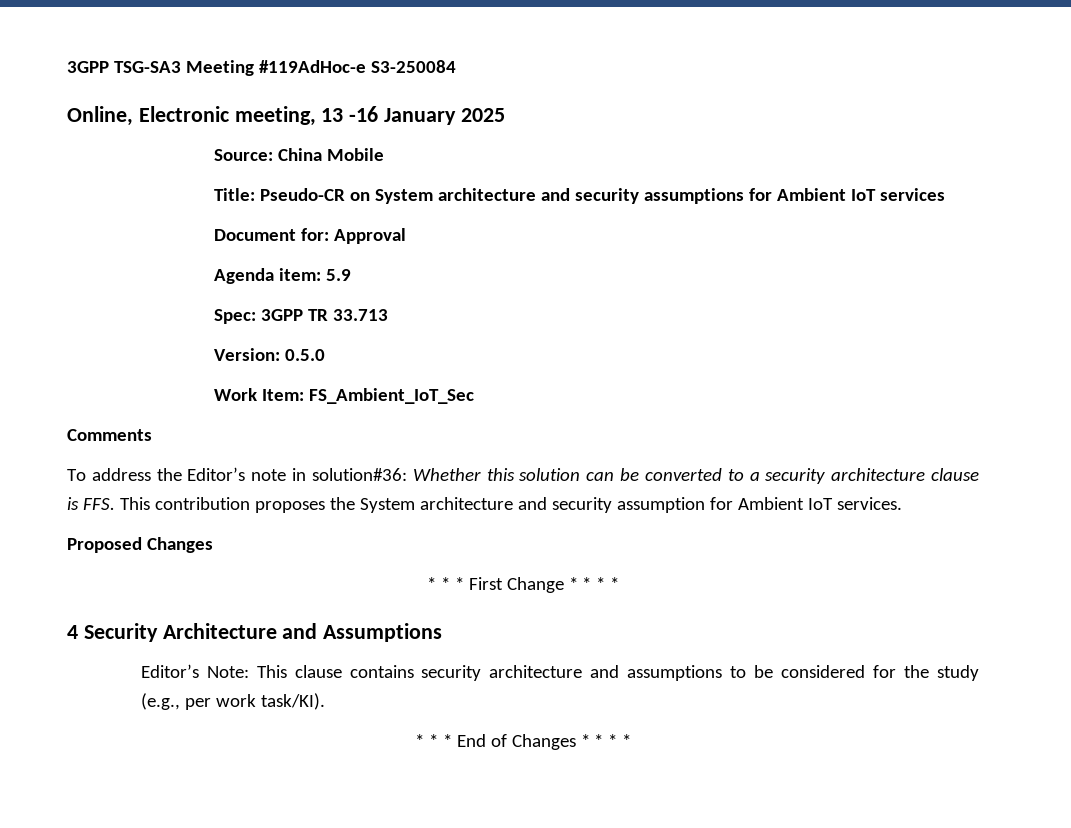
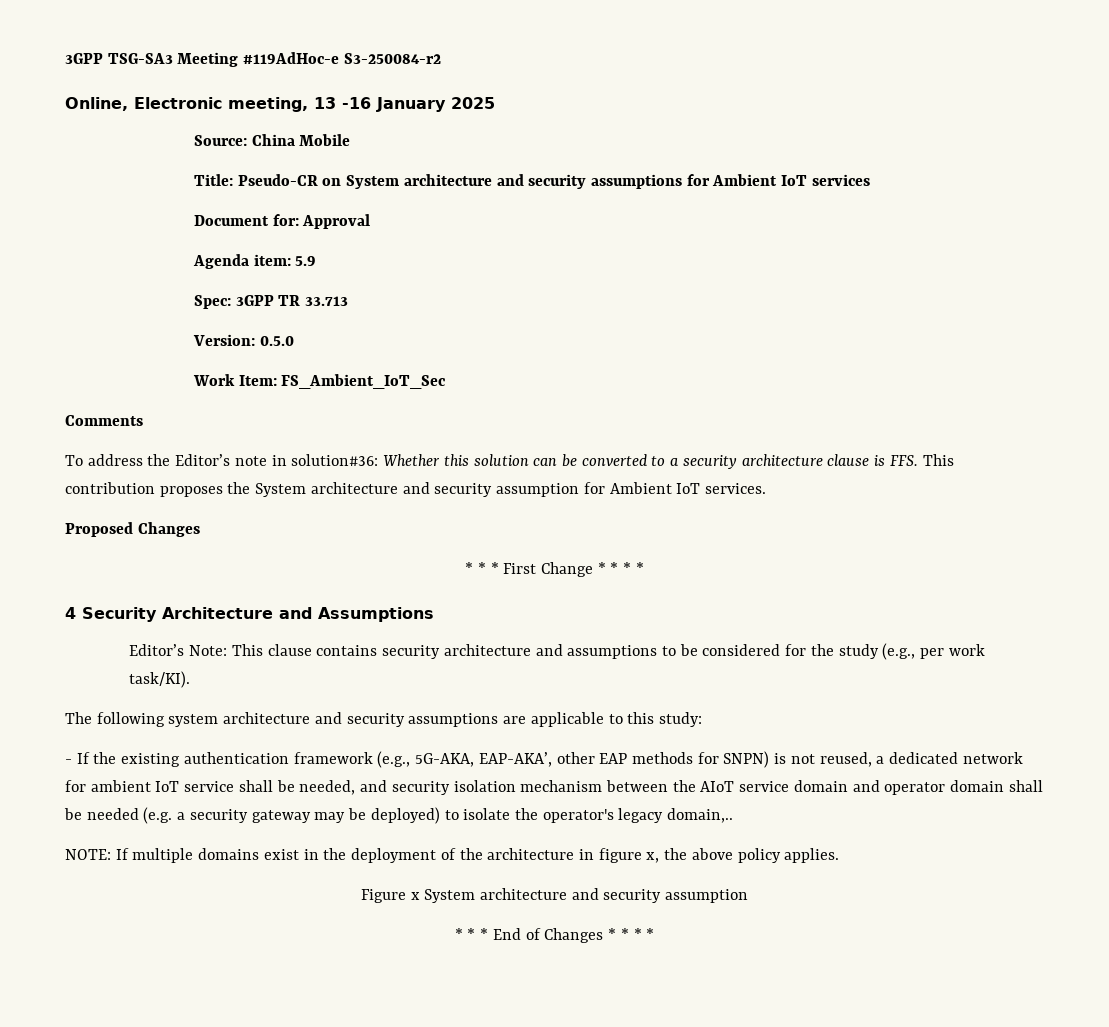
[370,60,456,73] S3-250084 -> [343,53,441,64] S3-250084-r2
(325, 701) none -> [65,712,702,727] [65,751,1023,768] [65,780,1043,795] [64,807,734,824] [65,848,840,863] [360,888,749,903] // The following system architecture and security assumptions are applicable to this study: // - If the existing authentication framework (e.g., 5G-AKA, EAP-AKA’, other EAP methods for SNPN) is not reused, a dedicated network for ambient IoT service shall be needed, and security isolation mechanism between the AIoT service domain and operator domain shall be needed (e.g. a security gateway may be deployed) to isolate the operator's legacy domain,.. // NOTE: If multiple domains exist in the deployment of the architecture in figure x, the above policy applies. // Figure x System architecture and security assumption

